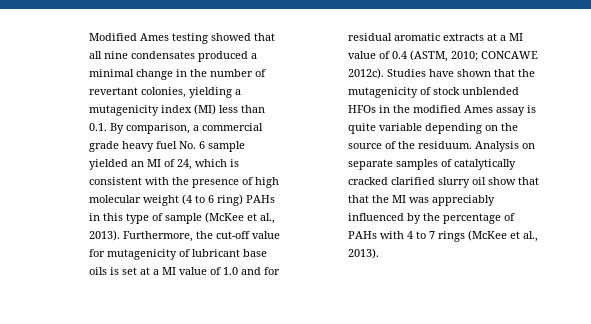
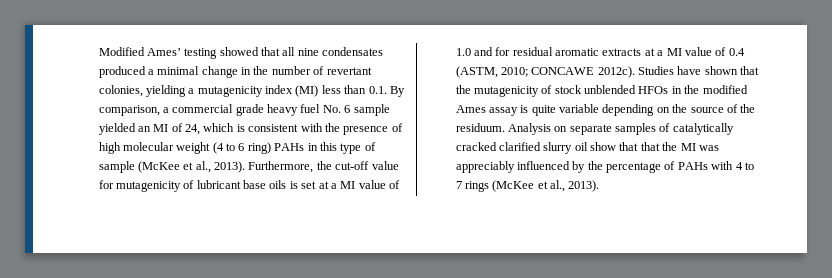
[139,33,169,41] Ames -> [146,48,181,56] Ames’

